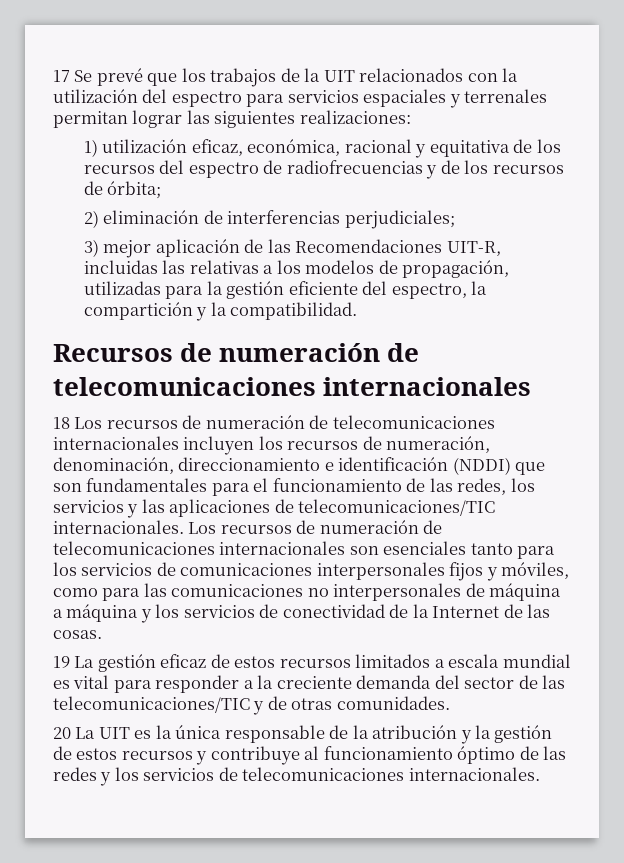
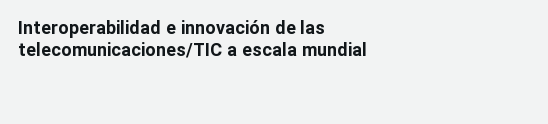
[53,68,519,87] [53,89,548,108] [53,110,411,128] [83,139,561,158] [83,160,564,179] [83,181,162,199] [83,210,455,229] [83,239,501,258] [83,260,510,278] [83,281,488,299] [83,302,358,321] [53,343,420,362] [53,377,532,396] [53,415,495,429] [53,436,491,455] [53,457,546,475] [53,478,535,496] [53,499,496,518] [53,520,443,534] [53,541,556,559] [53,562,570,581] [53,583,562,601] [53,604,551,623] [53,630,102,639] [53,654,571,672] [53,675,566,693] [53,696,450,715] [53,725,553,744] [53,746,567,765] [53,767,540,786] 17 Se prevé que los trabajos de la UIT relacionados con la utilización del espectro para servicios espaciales y terrenales permitan lograr las siguientes realizaciones: // 1) utilización eficaz, económica, racional y equitativa de los recursos del espectro de radiofrecuencias y de los recursos de órbita; // 2) eliminación de interferencias perjudiciales; // 3) mejor aplicación de las Recomendaciones UIT-R, incluidas las relativas a los modelos de propagación, utilizadas para la gestión eficiente del espectro, la compartición y la compatibilidad. // Recursos de numeración de telecomunicaciones internacionales // 18 Los recursos de numeración de telecomunicaciones internacionales incluyen los recursos de numeración, denominación, direccionamiento e identificación (NDDI) que son fundamentales para el funcionamiento de las redes, los servicios y las aplicaciones de telecomunicaciones/TIC internacionales. Los recursos de numeración de telecomunicaciones internacionales son esenciales tanto para los servicios de comunicaciones interpersonales fijos y móviles, como para las comunicaciones no interpersonales de máquina a máquina y los servicios de conectividad de la Internet de las cosas. // 19 La gestión eficaz de estos recursos limitados a escala mundial es vital para responder a la creciente demanda del sector de las telecomunicaciones/TIC y de otras comunidades. // 20 La UIT es la única responsable de la atribución y la gestión de estos recursos y contribuye al funcionamiento óptimo de las redes y los servicios de telecomunicaciones internacionales. -> [18,20,326,38] [18,42,367,58] Interoperabilidad e innovación de las telecomunicaciones/TIC a escala mundial

